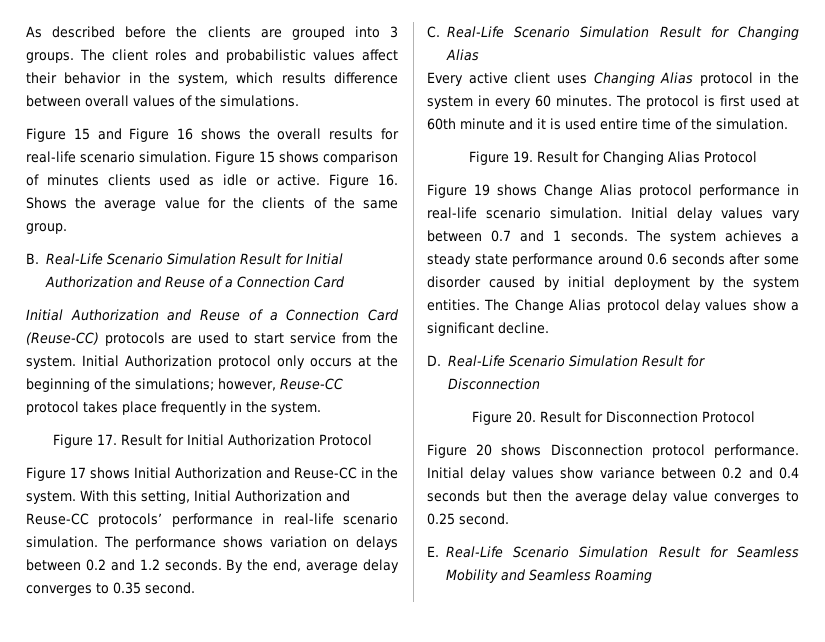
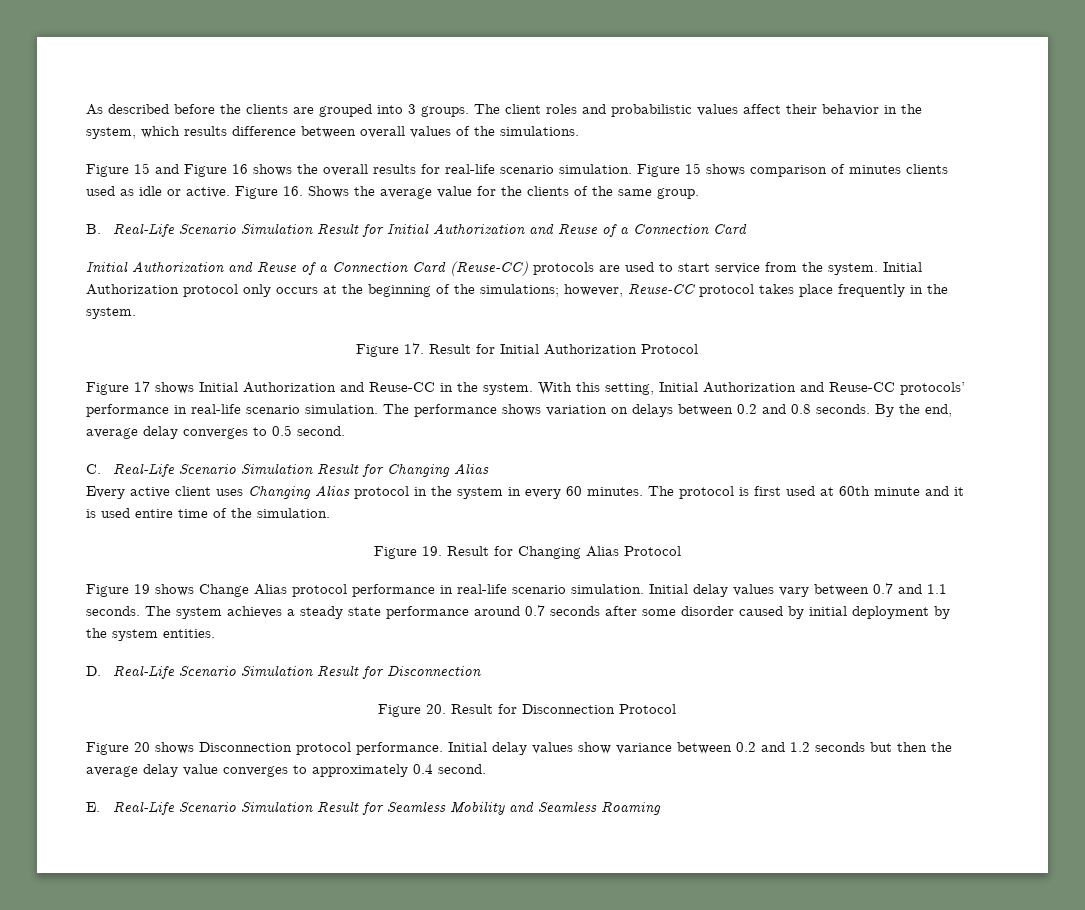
[139,559,160,570] 1.2 -> [791,404,811,414] 0.8
[113,582,141,594] 0.35 -> [272,425,292,436] 0.5
[553,230,562,241] 1 -> [927,584,947,594] 1.1
[647,253,668,265] 0.6 -> [525,605,545,616] 0.7
[484,299,799,313] [427,322,549,336] The Change Alias protocol delay values show a significant decline. -> (215, 633) none
[779,467,799,479] 0.4 -> [790,742,810,752] 1.2
[427,513,455,525] 0.25 -> [312,764,433,777] approximately 0.4

